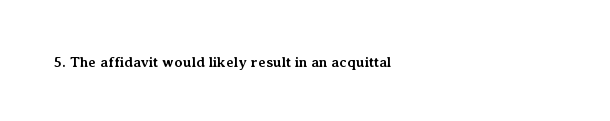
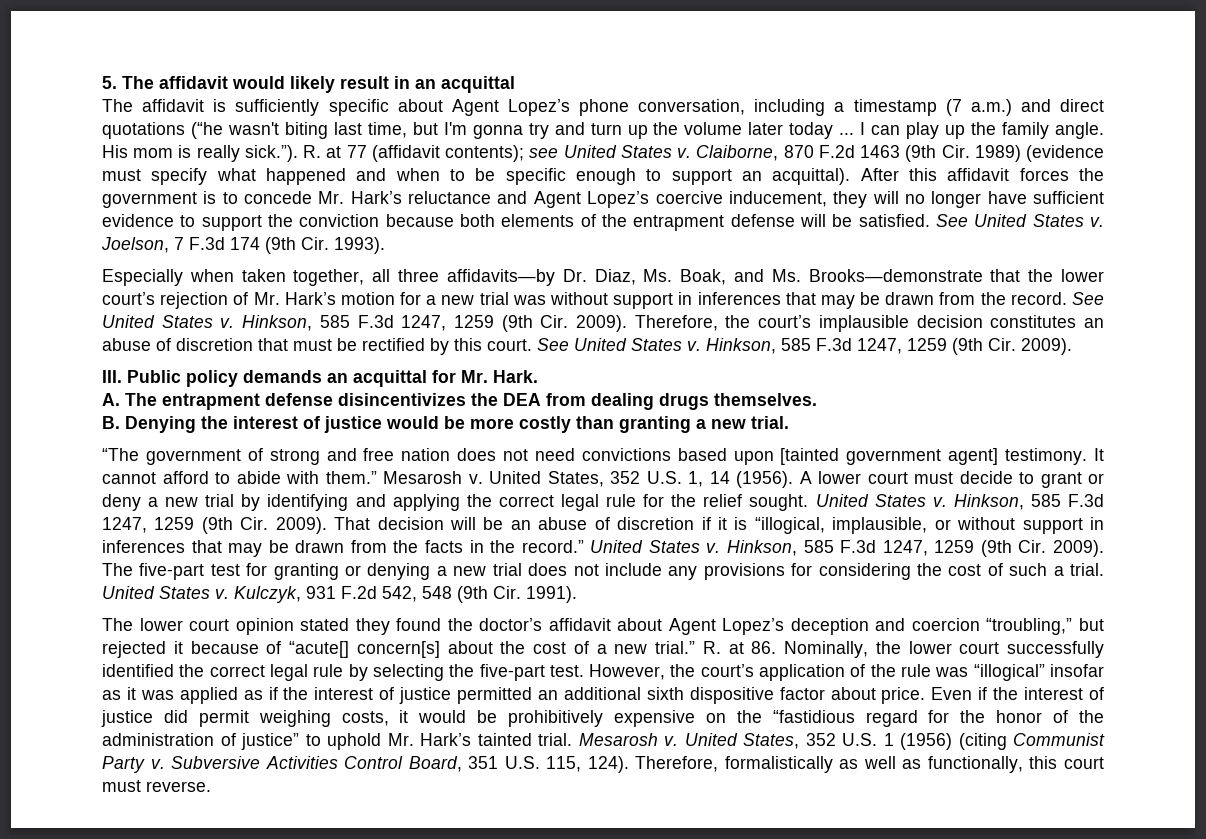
(391, 63) none -> [102,99,1104,116] [102,122,1105,139] [102,145,1104,162] [102,168,1105,185] [102,191,1105,208] [102,214,1105,231] [101,237,385,254] [102,269,1104,286] [102,292,1104,309] [102,315,1105,332] [102,338,1072,355] [102,370,538,387] [102,393,817,410] [102,416,789,433] [102,448,1104,465] [102,471,1104,488] [102,494,1104,511] [102,517,1105,534] [102,540,1104,557] [102,563,1104,580] [102,586,577,603] [102,618,1104,635] [102,641,1104,658] [102,664,1104,681] [102,687,1104,704] [101,710,1105,727] [102,733,1105,750] [102,756,1104,773] [102,780,211,792] // The affidavit is sufficiently specific about Agent Lopez’s phone conversation, including a timestamp (7 a.m.) and direct quotations (“he wasn't biting last time, but I'm gonna try and turn up the volume later today ... I can play up the family angle. His mom is really sick.”). R. at 77 (affidavit contents); see United States v. Claiborne, 870 F.2d 1463 (9th Cir. 1989) (evidence must specify what happened and when to be specific enough to support an acquittal). After this affidavit forces the government is to concede Mr. Hark’s reluctance and Agent Lopez’s coercive inducement, they will no longer have sufficient evidence to support the conviction because both elements of the entrapment defense will be satisfied. See United States v. Joelson, 7 F.3d 174 (9th Cir. 1993). // Especially when taken together, all three affidavits—by Dr. Diaz, Ms. Boak, and Ms. Brooks—demonstrate that the lower court’s rejection of Mr. Hark’s motion for a new trial was without support in inferences that may be drawn from the record. See United States v. Hinkson, 585 F.3d 1247, 1259 (9th Cir. 2009). Therefore, the court’s implausible decision constitutes an abuse of discretion that must be rectified by this court. See United States v. Hinkson, 585 F.3d 1247, 1259 (9th Cir. 2009). // III. Public policy demands an acquittal for Mr. Hark. // A. The entrapment defense disincentivizes the DEA from dealing drugs themselves. // B. Denying the interest of justice would be more costly than granting a new trial. // “The government of strong and free nation does not need convictions based upon [tainted government agent] testimony. It cannot afford to abide with them.” Mesarosh v. United States, 352 U.S. 1, 14 (1956). A lower court must decide to grant or deny a new trial by identifying and applying the correct legal rule for the relief sought. United States v. Hinkson, 585 F.3d 1247, 1259 (9th Cir. 2009). That decision will be an abuse of discretion if it is “illogical, implausible, or without support in inferences that may be drawn from the facts in the record.” United States v. Hinkson, 585 F.3d 1247, 1259 (9th Cir. 2009). The five-part test for granting or denying a new trial does not include any provisions for considering the cost of such a trial. United States v. Kulczyk, 931 F.2d 542, 548 (9th Cir. 1991). // The lower court opinion stated they found the doctor’s affidavit about Agent Lopez’s deception and coercion “troubling,” but rejected it because of “acute[] concern[s] about the cost of a new trial.” R. at 86. Nominally, the lower court successfully identified the correct legal rule by selecting the five-part test. However, the court’s application of the rule was “illogical” insofar as it was applied as if the interest of justice permitted an additional sixth dispositive factor about price. Even if the interest of justice did permit weighing costs, it would be prohibitively expensive on the “fastidious regard for the honor of the administration of justice” to uphold Mr. Hark’s tainted trial. Mesarosh v. United States, 352 U.S. 1 (1956) (citing Communist Party v. Subversive Activities Control Board, 351 U.S. 115, 124). Therefore, formalistically as well as functionally, this court must reverse.

